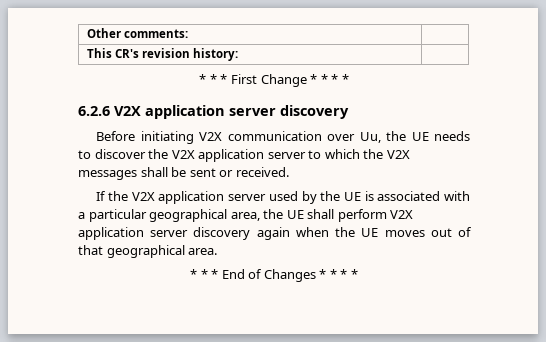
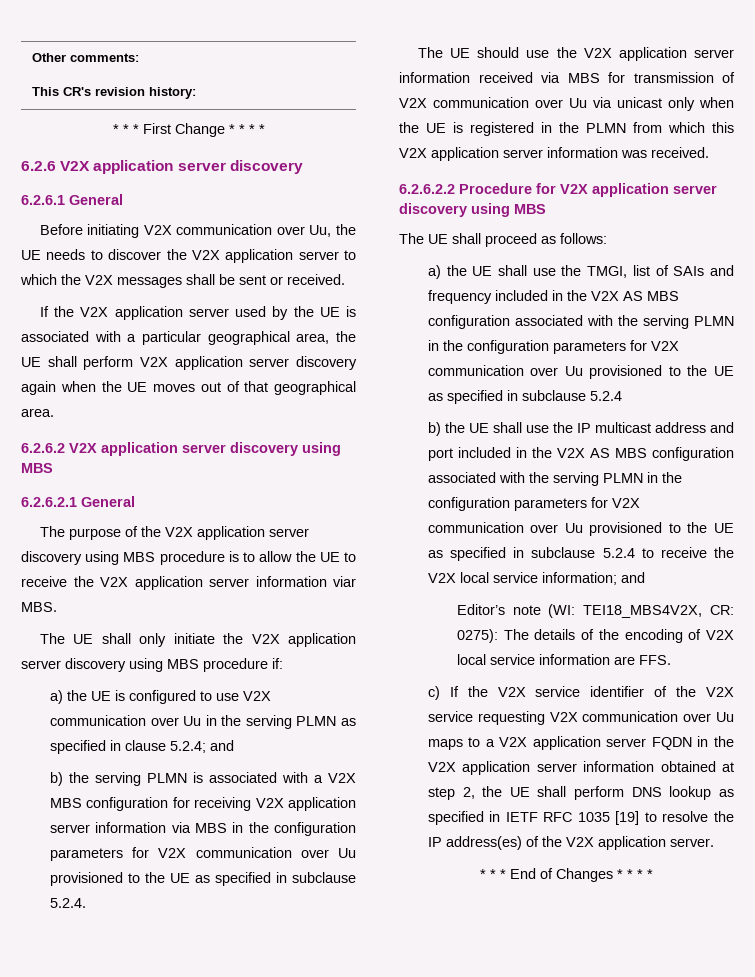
(349, 112) none -> [21,194,123,205] // 6.2.6.1 General
(218, 251) none -> [21,442,341,456] [21,463,53,473] [21,496,135,507] [39,526,309,540] [21,551,357,565] [21,576,356,590] [21,602,57,612] [39,633,356,647] [21,658,283,672] [49,690,271,704] [49,715,356,729] [49,740,234,754] [49,772,356,786] [49,797,356,811] [49,822,356,836] [49,847,356,861] [49,872,356,886] [49,898,86,908] [417,47,734,61] [399,72,735,83] [399,97,734,111] [399,122,734,136] [399,147,709,161] [399,183,717,197] [399,203,546,217] [399,233,607,247] [427,265,734,279] [427,290,679,304] [427,315,734,329] [427,340,679,354] [427,365,734,379] [427,390,622,404] [427,422,734,436] [427,447,734,461] [427,472,682,486] [427,497,640,511] [427,522,734,536] [427,547,734,561] [427,572,645,585] [456,604,734,618] [456,629,734,643] [456,654,671,665] [427,686,734,700] [427,711,734,725] [427,736,734,750] [427,761,734,775] [427,786,734,800] [427,811,734,825] [427,836,714,850] // 6.2.6.2 V2X application server discovery using MBS // 6.2.6.2.1 General // The purpose of the V2X application server discovery using MBS procedure is to allow the UE to receive the V2X application server information viar MBS. // The UE shall only initiate the V2X application server discovery using MBS procedure if: // a) the UE is configured to use V2X communication over Uu in the serving PLMN as specified in clause 5.2.4; and // b) the serving PLMN is associated with a V2X MBS configuration for receiving V2X application server information via MBS in the configuration parameters for V2X communication over Uu provisioned to the UE as specified in subclause 5.2.4. // The UE should use the V2X application server information received via MBS for transmission of V2X communication over Uu via unicast only when the UE is registered in the PLMN from which this V2X application server information was received. // 6.2.6.2.2 Procedure for V2X application server discovery using MBS // The UE shall proceed as follows: // a) the UE shall use the TMGI, list of SAIs and frequency included in the V2X AS MBS configuration associated with the serving PLMN in the configuration parameters for V2X communication over Uu provisioned to the UE as specified in subclause 5.2.4 // b) the UE shall use the IP multicast address and port included in the V2X AS MBS configuration associated with the serving PLMN in the configuration parameters for V2X communication over Uu provisioned to the UE as specified in subclause 5.2.4 to receive the V2X local service information; and // Editor’s note (WI: TEI18_MBS4V2X, CR: 0275): The details of the encoding of V2X local service information are FFS. // c) If the V2X service identifier of the V2X service requesting V2X communication over Uu maps to a V2X application server FQDN in the V2X application server information obtained at step 2, the UE shall perform DNS lookup as specified in IETF RFC 1035 [19] to resolve the IP address(es) of the V2X application server.

